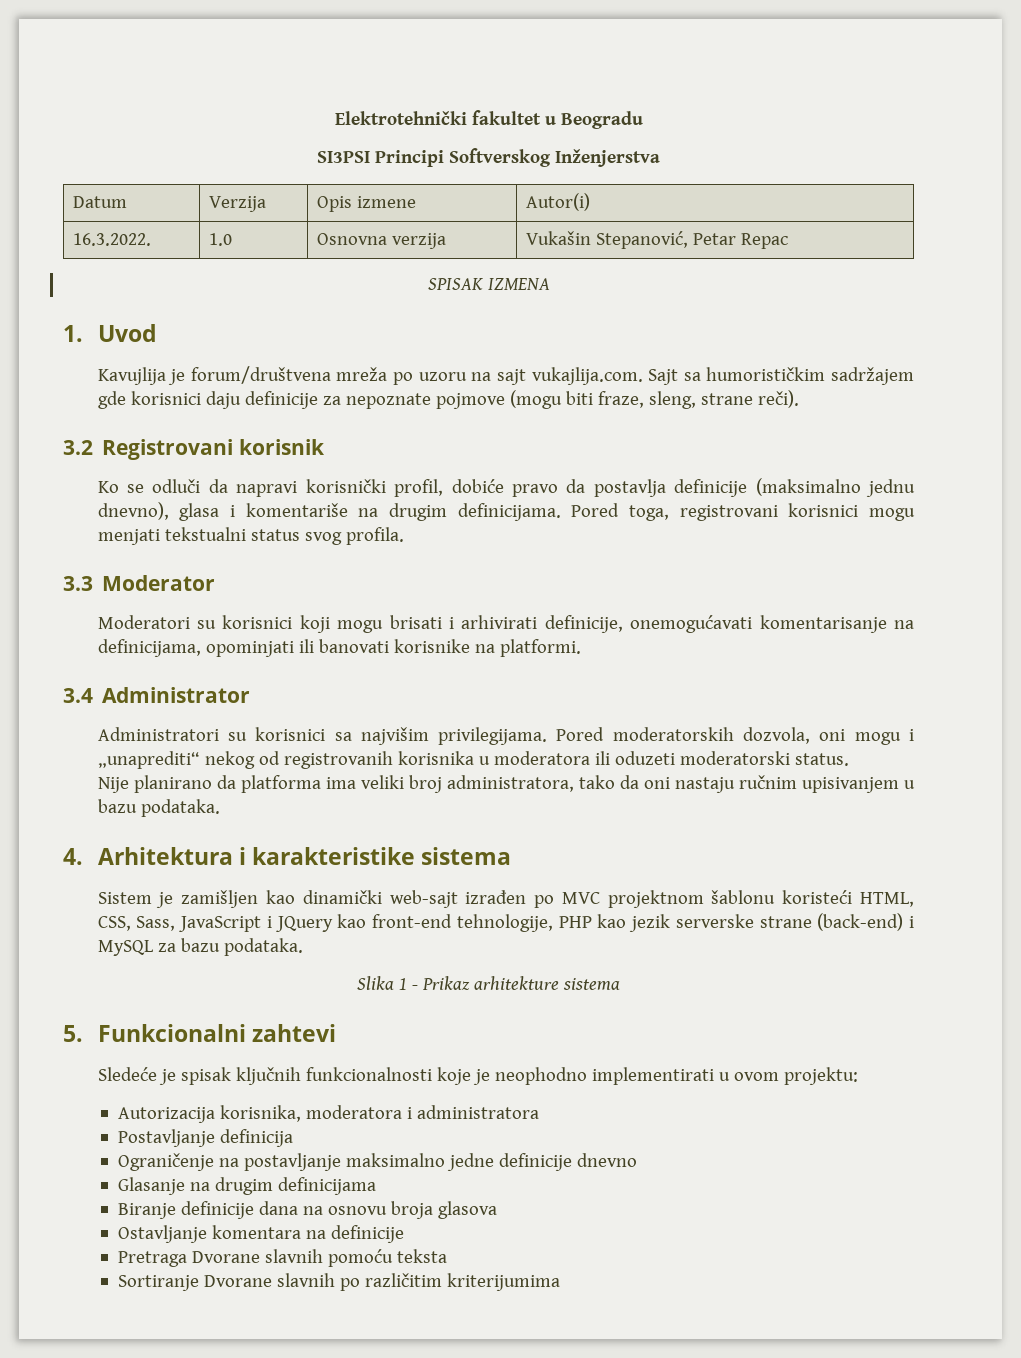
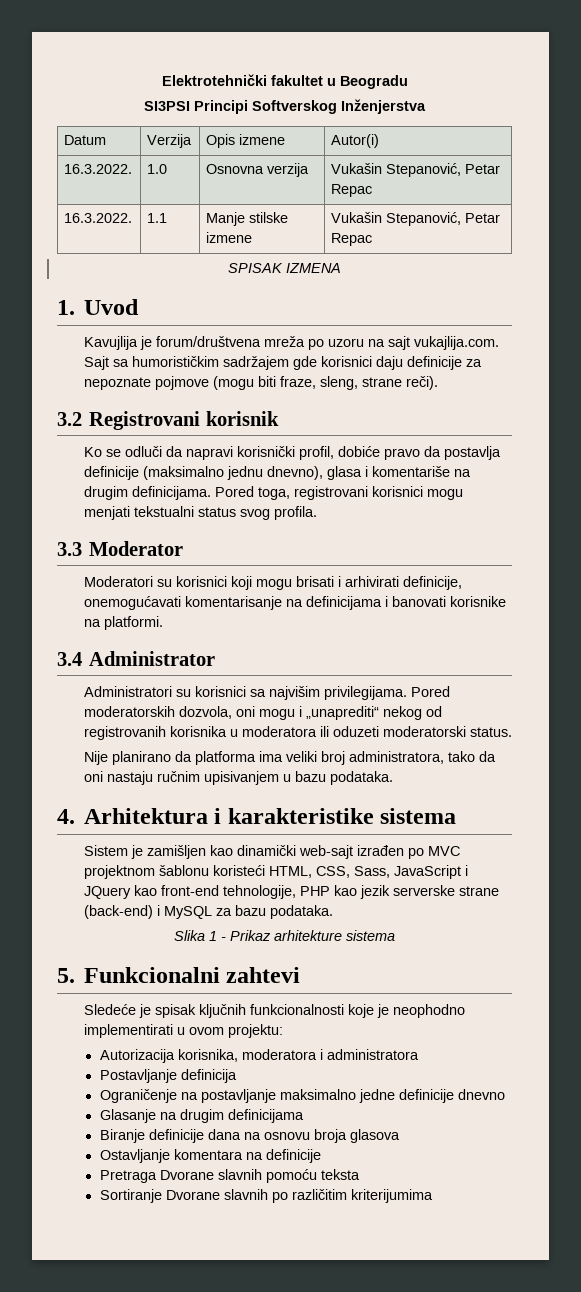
(788, 241) none -> [64,213,133,223] [147,213,168,223] [206,212,289,226] [206,232,253,243] [331,212,501,226] [331,233,373,246] // 16.3.2022. | 1.1 | Manje stilske izmene | Vukašin Stepanović, Petar Repac
[97,639,314,657] definicijama, opominjati ili -> [305,596,388,610] definicijama i

